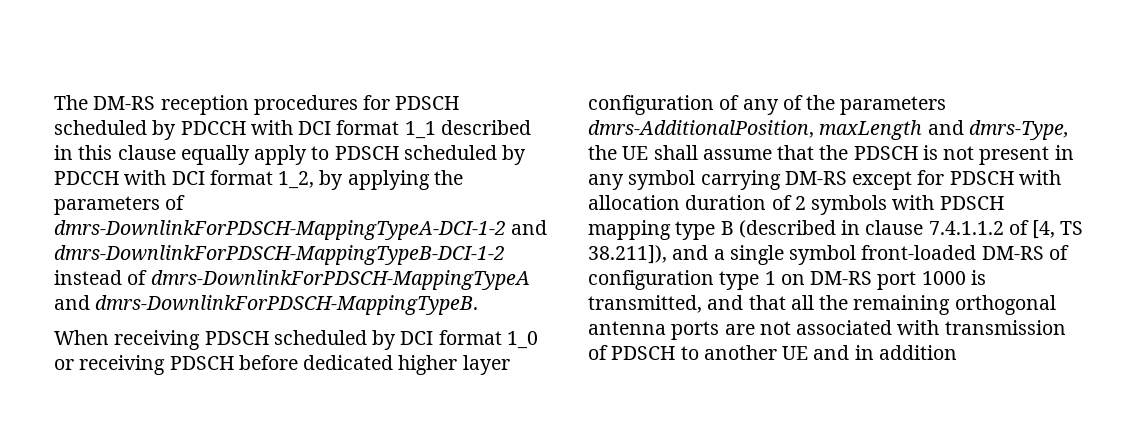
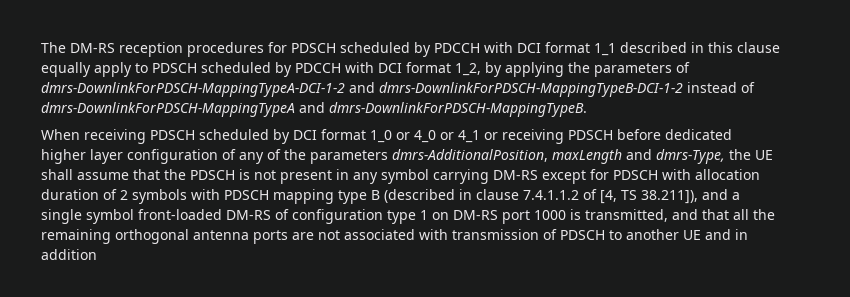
(74, 364) none -> [414,130,498,143] 4_0 or 4_1 or

